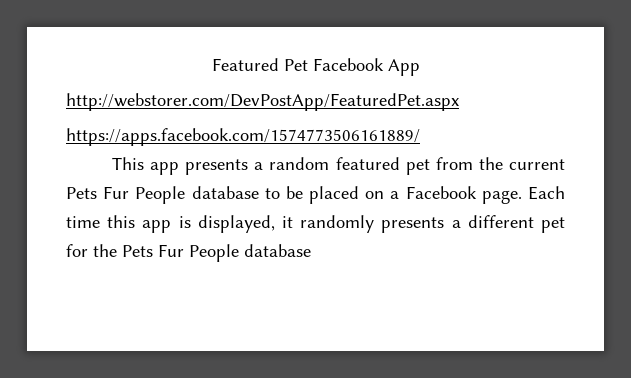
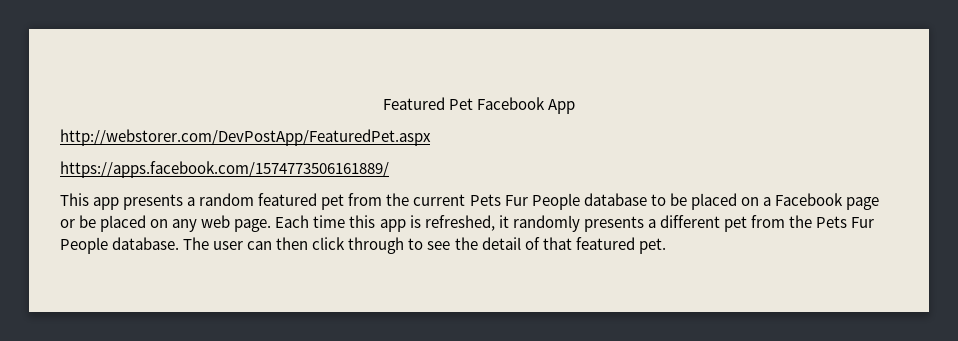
(477, 192) none -> [845,197,879,210] [60,215,231,232] page or be placed on any web
[197,215,275,233] displayed, -> [424,215,495,231] refreshed,
[66,244,88,257] for -> [750,215,785,228] from
[244,244,311,257] database -> [112,237,666,254] database. The user can then click through to see the detail of that featured pet.

